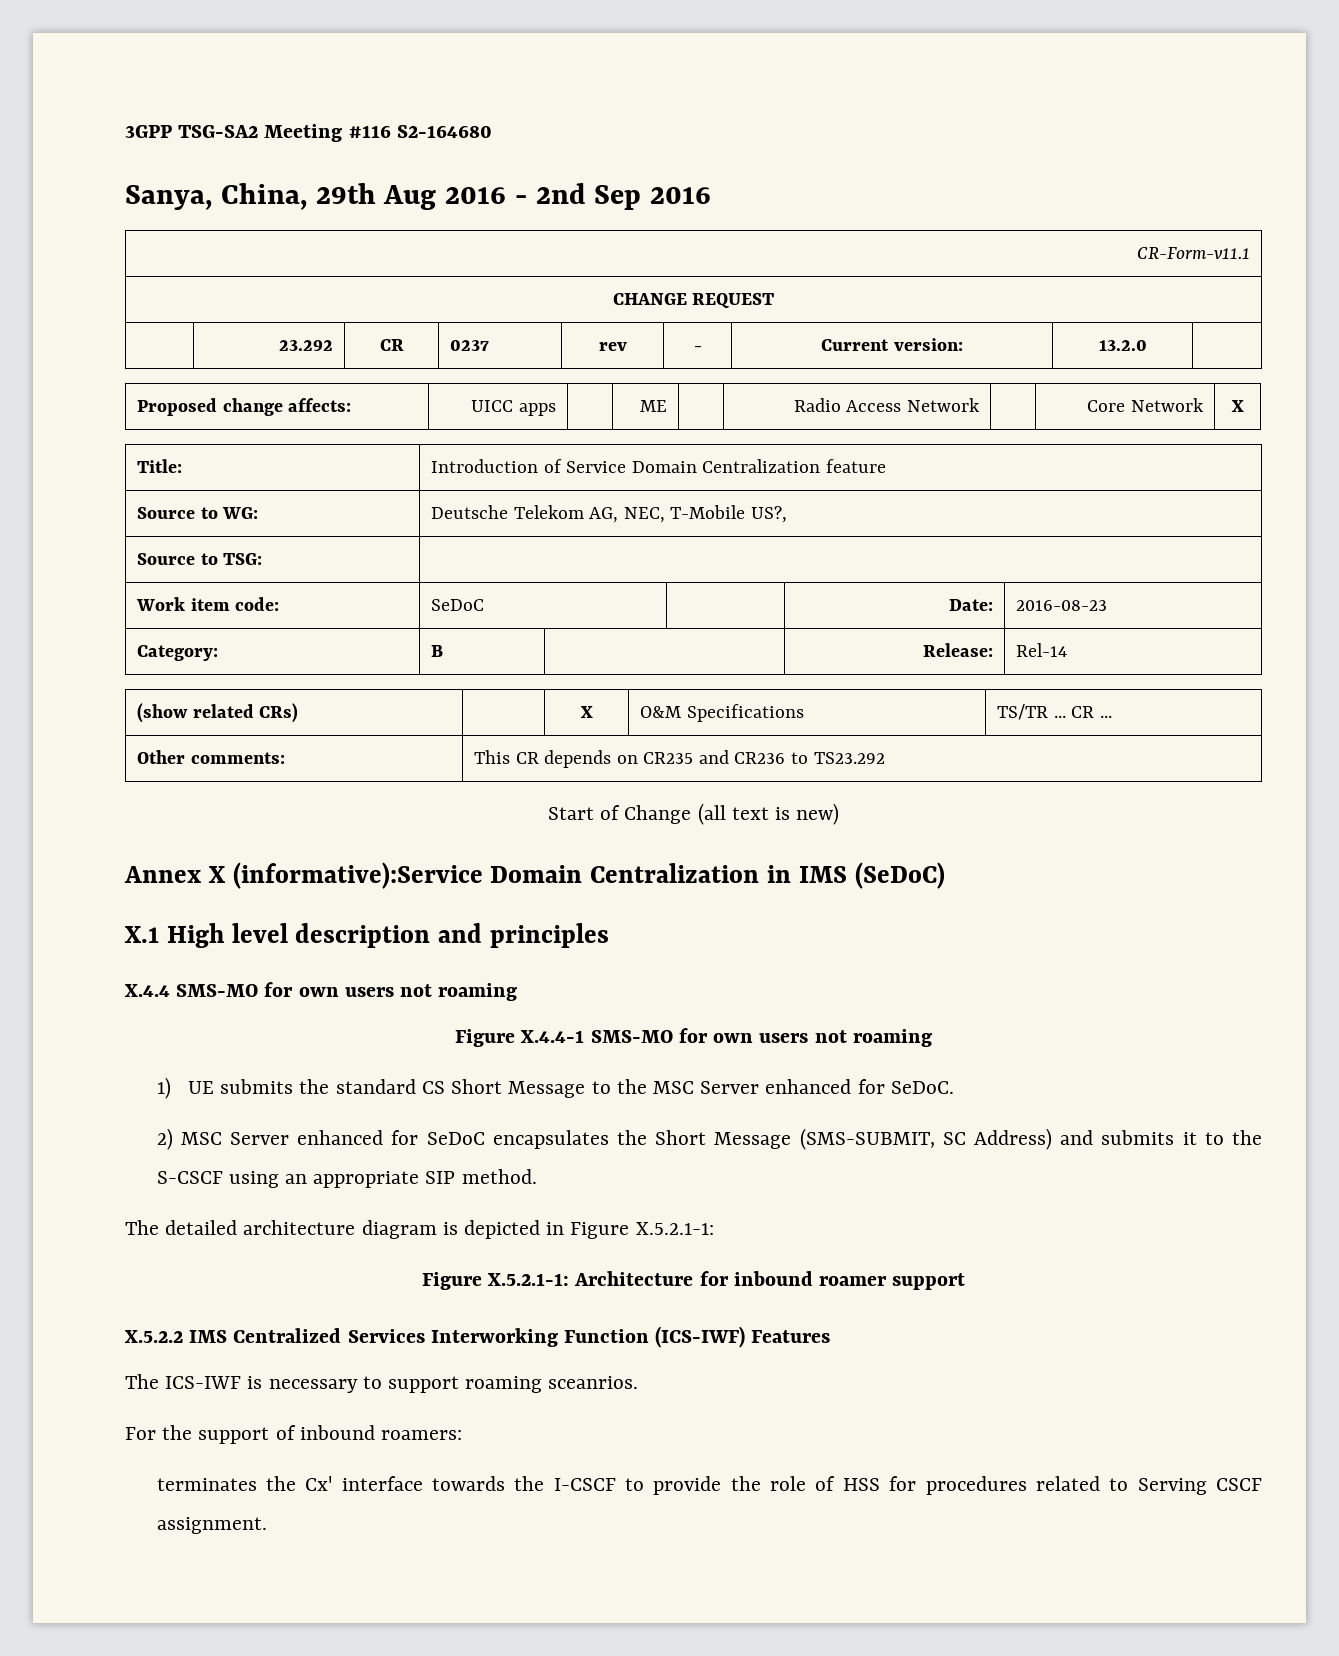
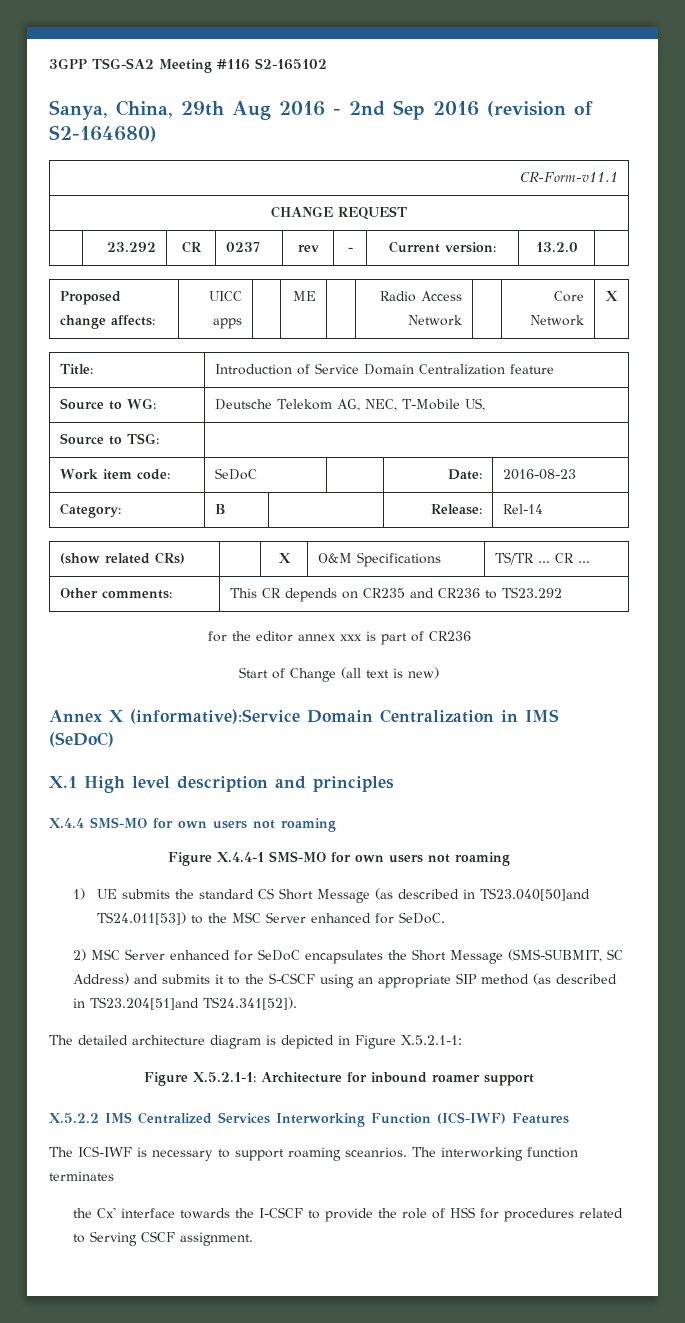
[396,125,492,138] S2-164680 -> [255,58,327,70] S2-165102
(712, 195) none -> [487,101,593,117] [49,125,157,142] (revision of S2-164680)
[750,506,787,523] US?, -> [464,398,485,411] US,
(885, 758) none -> [207,631,471,645] // for the editor annex xxx is part of CR236
(586, 1089) none -> [374,888,590,901] [96,912,186,925] (as described in TS23.040[50]and TS24.011[53])
[461,1169,537,1184] method. -> [480,973,617,985] [72,997,297,1010] method (as described in TS23.204[51]and TS24.341[52]).
[125,1425,463,1444] [156,1478,257,1491] // For the support of inbound roamers: // terminates -> [412,1147,578,1161] [49,1171,114,1181] The interworking function terminates //

